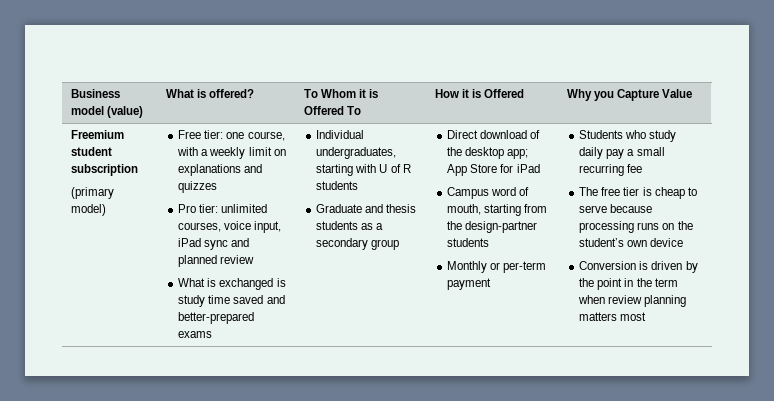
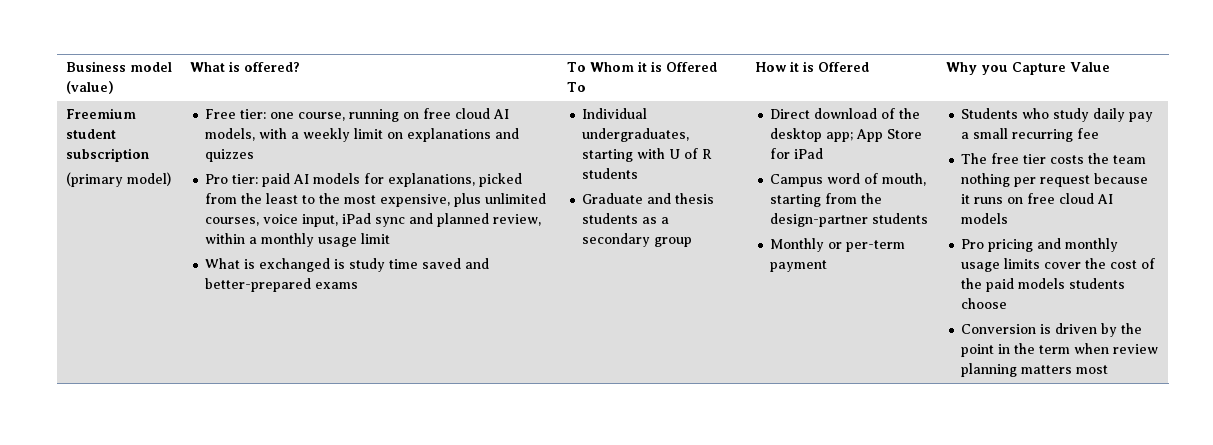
(285, 136) none -> [349,108,510,122] [205,128,256,141] running on free cloud AI models,
(219, 208) none -> [262,173,523,187] [205,193,482,207] paid AI models for explanations, picked from the least to the most expensive, plus
[220,255,255,264] review -> [493,214,542,226] [205,233,391,247] review, within a monthly usage limit
[642,187,697,199] [579,204,653,213] [579,221,693,233] [579,238,684,247] is cheap to serve because processing runs on the student’s own device -> [1050,153,1147,164] [961,173,1149,187] [961,193,1114,204] [961,213,1009,224] [961,238,1119,252] [961,258,1156,272] [961,278,1126,292] [961,298,1008,309] costs the team nothing per request because it runs on free cloud AI models // Pro pricing and monthly usage limits cover the cost of the paid models students choose

